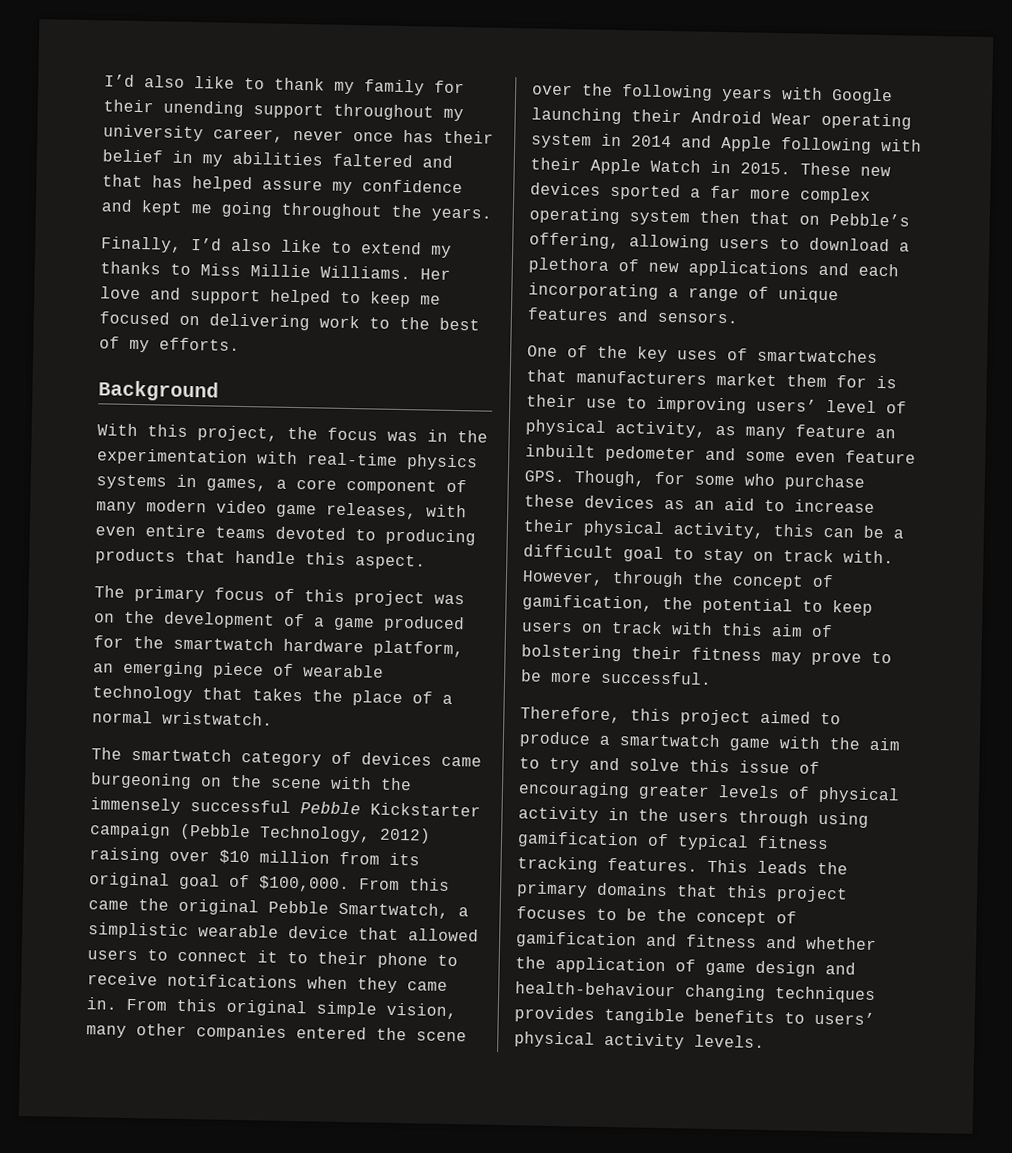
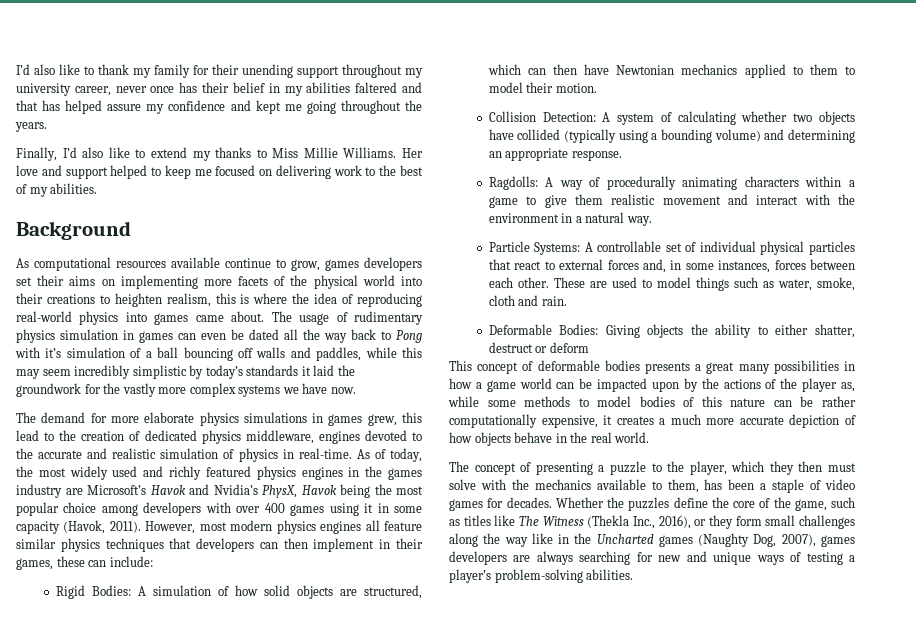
[159,337,240,351] efforts. -> [50,183,98,194] abilities.
[97,423,488,443] [97,448,478,471] [96,474,467,495] [96,499,467,520] [95,524,476,546] [95,548,426,570] [94,585,465,607] [94,610,465,633] [93,635,464,658] [93,660,384,679] [92,685,453,707] [92,710,273,726] [91,747,482,767] [90,772,412,791] [90,797,481,817] [90,822,431,844] [89,847,420,866] [89,872,450,893] [88,898,469,919] [88,922,479,942] [87,949,458,969] [87,972,448,994] [86,997,457,1020] [86,1023,467,1042] [532,83,893,105] [531,107,912,130] [531,133,922,154] [530,157,891,177] [530,182,871,204] [529,207,910,227] [529,232,910,252] [528,257,899,278] [528,282,839,304] [527,307,739,324] [527,345,878,363] [526,369,897,389] [526,394,907,414] [525,419,896,440] [525,444,916,464] [524,470,865,491] [524,494,875,513] [523,519,904,539] [523,544,894,564] [522,570,834,590] [522,594,873,616] [521,621,833,638] [521,644,892,666] [521,669,712,685] [520,706,841,726] [519,731,901,752] [519,757,820,774] [518,781,900,804] [518,806,869,828] [517,831,829,851] [517,856,848,875] [516,881,848,903] [516,906,797,926] [516,931,877,951] [515,956,856,977] [515,981,876,1004] [514,1006,875,1026] [514,1031,765,1050] With this project, the focus was in the experimentation with real-time physics systems in games, a core component of many modern video game releases, with even entire teams devoted to producing products that handle this aspect. // The primary focus of this project was on the development of a game produced for the smartwatch hardware platform, an emerging piece of wearable technology that takes the place of a normal wristwatch. // The smartwatch category of devices came burgeoning on the scene with the immensely successful Pebble Kickstarter campaign (Pebble Technology, 2012) raising over $10 million from its original goal of $100,000. From this came the original Pebble Smartwatch, a simplistic wearable device that allowed users to connect it to their phone to receive notifications when they came in. From this original simple vision, many other companies entered the scene over the following years with Google launching their Android Wear operating system in 2014 and Apple following with their Apple Watch in 2015. These new devices sported a far more complex operating system then that on Pebble’s offering, allowing users to download a plethora of new applications and each incorporating a range of unique features and sensors. // One of the key uses of smartwatches that manufacturers market them for is their use to improving users’ level of physical activity, as many feature an inbuilt pedometer and some even feature GPS. Though, for some who purchase these devices as an aid to increase their physical activity, this can be a difficult goal to stay on track with. However, through the concept of gamification, the potential to keep users on track with this aim of bolstering their fitness may prove to be more successful. // Therefore, this project aimed to produce a smartwatch game with the aim to try and solve this issue of encouraging greater levels of physical activity in the users through using gamification of typical fitness tracking features. This leads the primary domains that this project focuses to be the concept of gamification and fitness and whether the application of game design and health-behaviour changing techniques provides tangible benefits to users’ physical activity levels. -> [16,257,422,271] [16,275,423,289] [16,293,423,307] [16,311,424,325] [16,329,422,343] [15,347,422,361] [16,365,355,379] [16,383,356,397] [16,412,423,426] [16,430,422,444] [16,448,422,462] [16,466,422,480] [16,484,423,498] [16,502,422,516] [16,520,423,534] [16,538,423,552] [16,556,153,570] [55,585,423,599] [487,64,855,78] [488,82,597,93] [488,111,855,125] [488,129,855,143] [488,148,622,161] [488,176,855,190] [488,194,855,208] [488,212,652,226] [488,241,856,255] [488,259,855,273] [488,277,855,291] [488,295,567,306] [488,324,855,338] [488,342,589,353] [449,360,855,374] [449,378,855,392] [448,396,856,407] [449,414,856,428] [449,432,650,446] [449,461,856,475] [449,479,855,493] [449,497,855,511] [449,515,855,529] [449,533,855,547] [449,551,855,565] [449,569,634,583] As computational resources available continue to grow, games developers set their aims on implementing more facets of the physical world into their creations to heighten realism, this is where the idea of reproducing real-world physics into games came about. The usage of rudimentary physics simulation in games can even be dated all the way back to Pong with it’s simulation of a ball bouncing off walls and paddles, while this may seem incredibly simplistic by today’s standards it laid the groundwork for the vastly more complex systems we have now. // The demand for more elaborate physics simulations in games grew, this lead to the creation of dedicated physics middleware, engines devoted to the accurate and realistic simulation of physics in real-time. As of today, the most widely used and richly featured physics engines in the games industry are Microsoft’s Havok and Nvidia’s PhysX, Havok being the most popular choice among developers with over 400 games using it in some capacity (Havok, 2011). However, most modern physics engines all feature similar physics techniques that developers can then implement in their games, these can include: // Rigid Bodies: A simulation of how solid objects are structured, which can then have Newtonian mechanics applied to them to model their motion. // Collision Detection: A system of calculating whether two objects have collided (typically using a bounding volume) and determining an appropriate response. // Ragdolls: A way of procedurally animating characters within a game to give them realistic movement and interact with the environment in a natural way. // Particle Systems: A controllable set of individual physical particles that react to external forces and, in some instances, forces between each other. These are used to model things such as water, smoke, cloth and rain. // Deformable Bodies: Giving objects the ability to either shatter, destruct or deform // This concept of deformable bodies presents a great many possibilities in how a game world can be impacted upon by the actions of the player as, while some methods to model bodies of this nature can be rather computationally expensive, it creates a much more accurate depiction of how objects behave in the real world. // The concept of presenting a puzzle to the player, which they then must solve with the mechanics available to them, has been a staple of video games for decades. Whether the puzzles define the core of the game, such as titles like The Witness (Thekla Inc., 2016), or they form small challenges along the way like in the Uncharted games (Naughty Dog, 2007), games developers are always searching for new and unique ways of testing a player’s problem-solving abilities.

